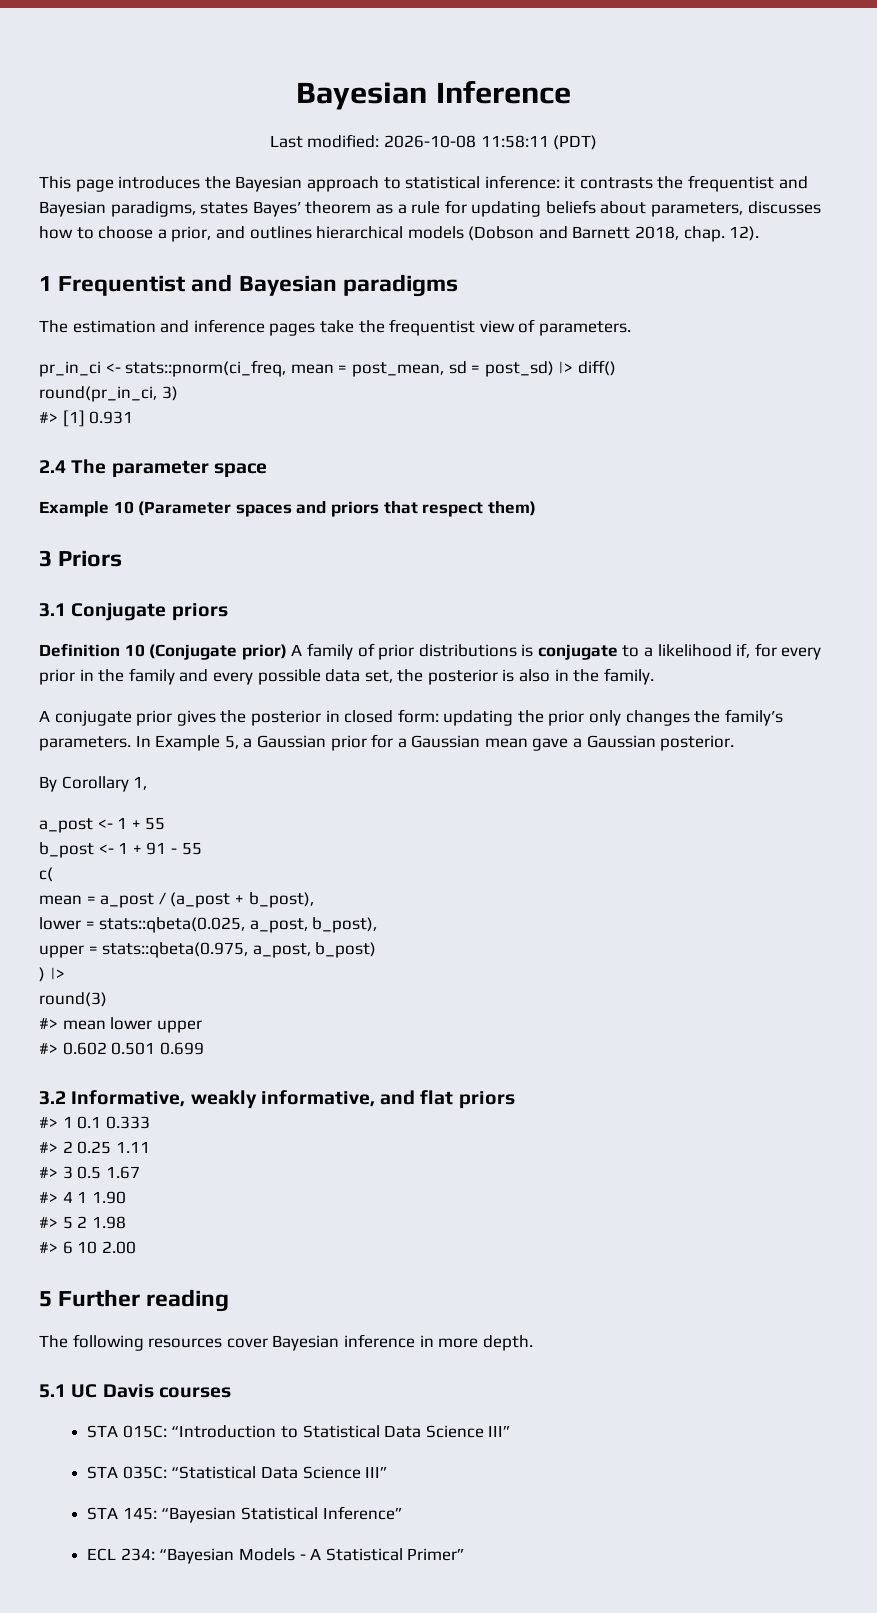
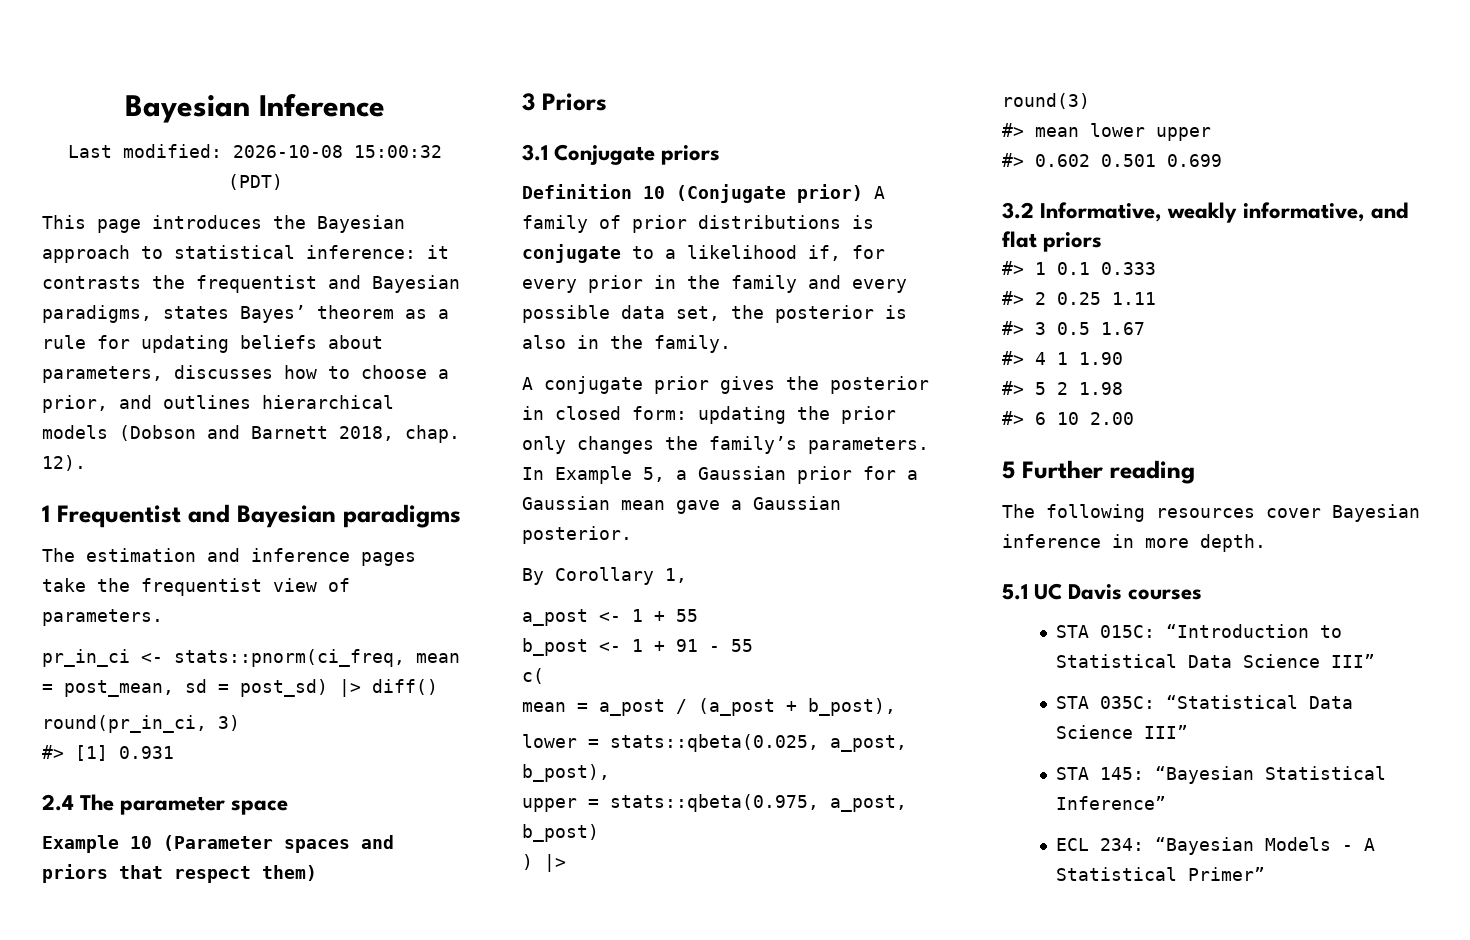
[480,135,549,148] 11:58:11 -> [354,145,442,158] 15:00:32

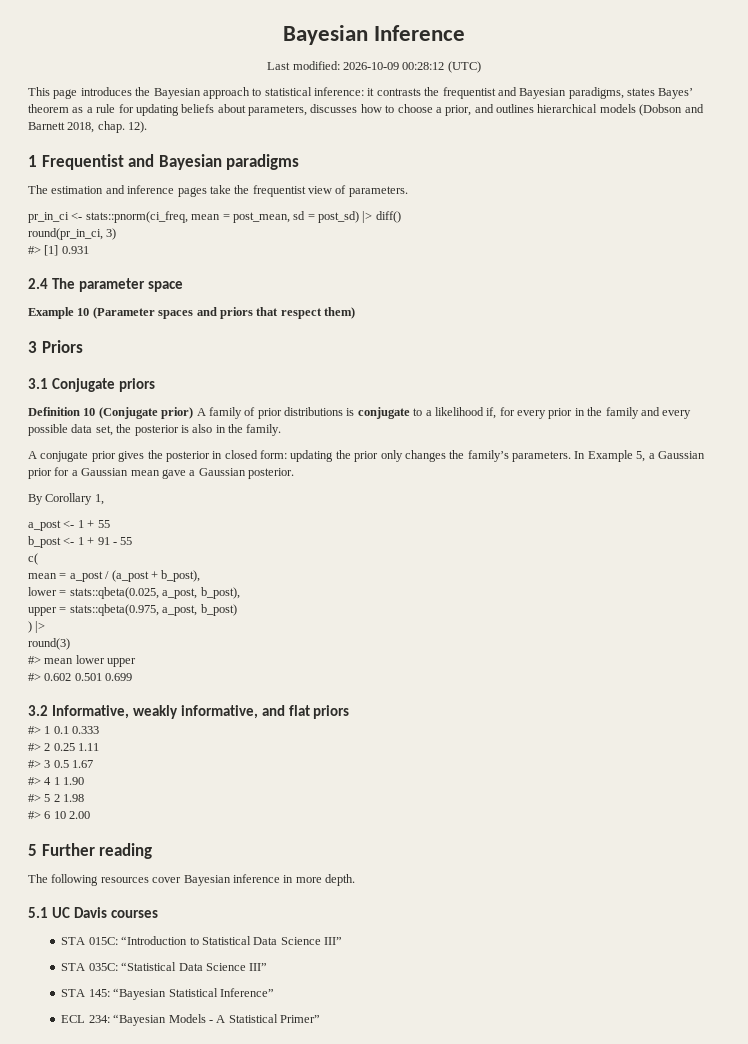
[233,145,442,158] [227,174,283,190] 2026-10-08 15:00:32 (PDT) -> [343,61,481,73] 2026-10-09 00:28:12 (UTC)

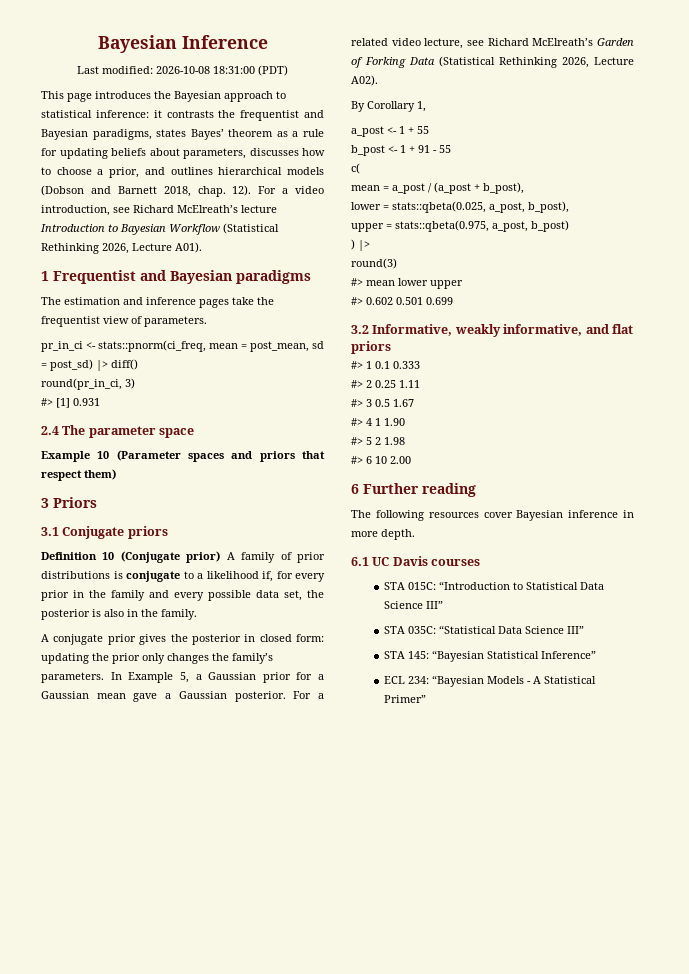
[343,61,481,73] 2026-10-09 00:28:12 (UTC) -> [156,65,288,76] 2026-10-08 18:31:00 (PDT)
(148, 127) none -> [258,186,324,194] [41,205,277,216] [40,223,279,235] [41,242,202,254] For a video introduction, see Richard McElreath’s lecture Introduction to Bayesian Workflow (Statistical Rethinking 2026, Lecture A01).
(294, 473) none -> [293,691,325,699] [351,38,634,49] [351,56,634,68] [351,75,378,86] For a related video lecture, see Richard McElreath’s Garden of Forking Data (Statistical Rethinking 2026, Lecture A02).
[28,844,37,856] 5 -> [351,484,359,494] 6
[28,907,48,918] 5.1 -> [351,557,369,566] 6.1

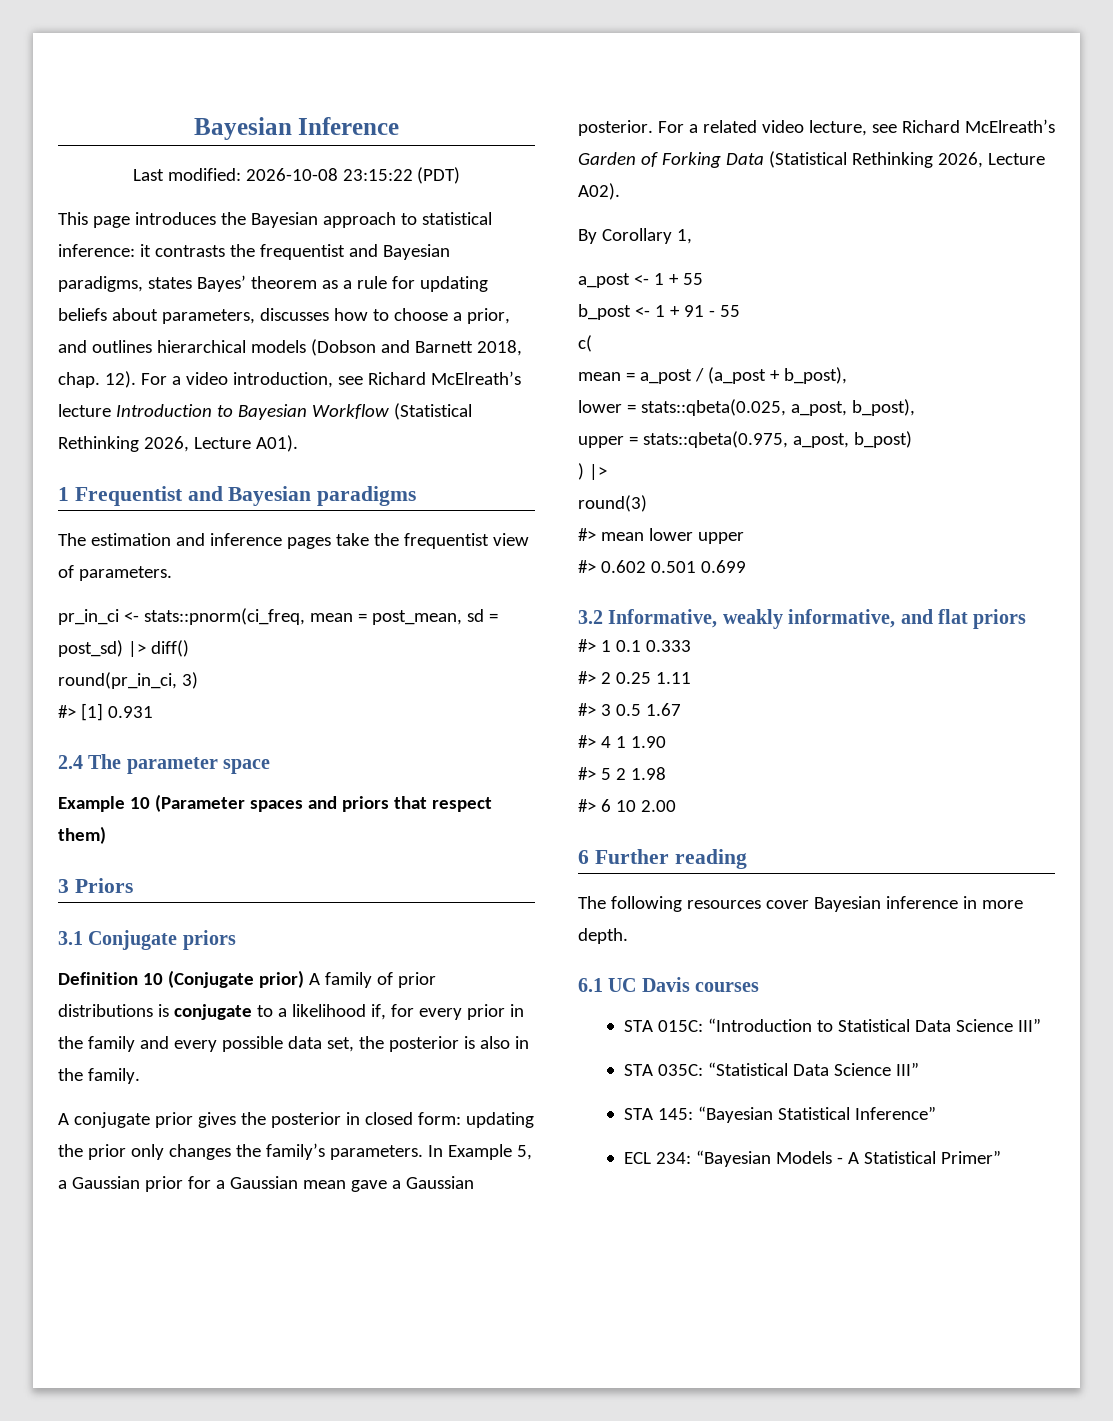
[213,66,255,74] 18:31:00 -> [342,169,413,181] 23:15:22

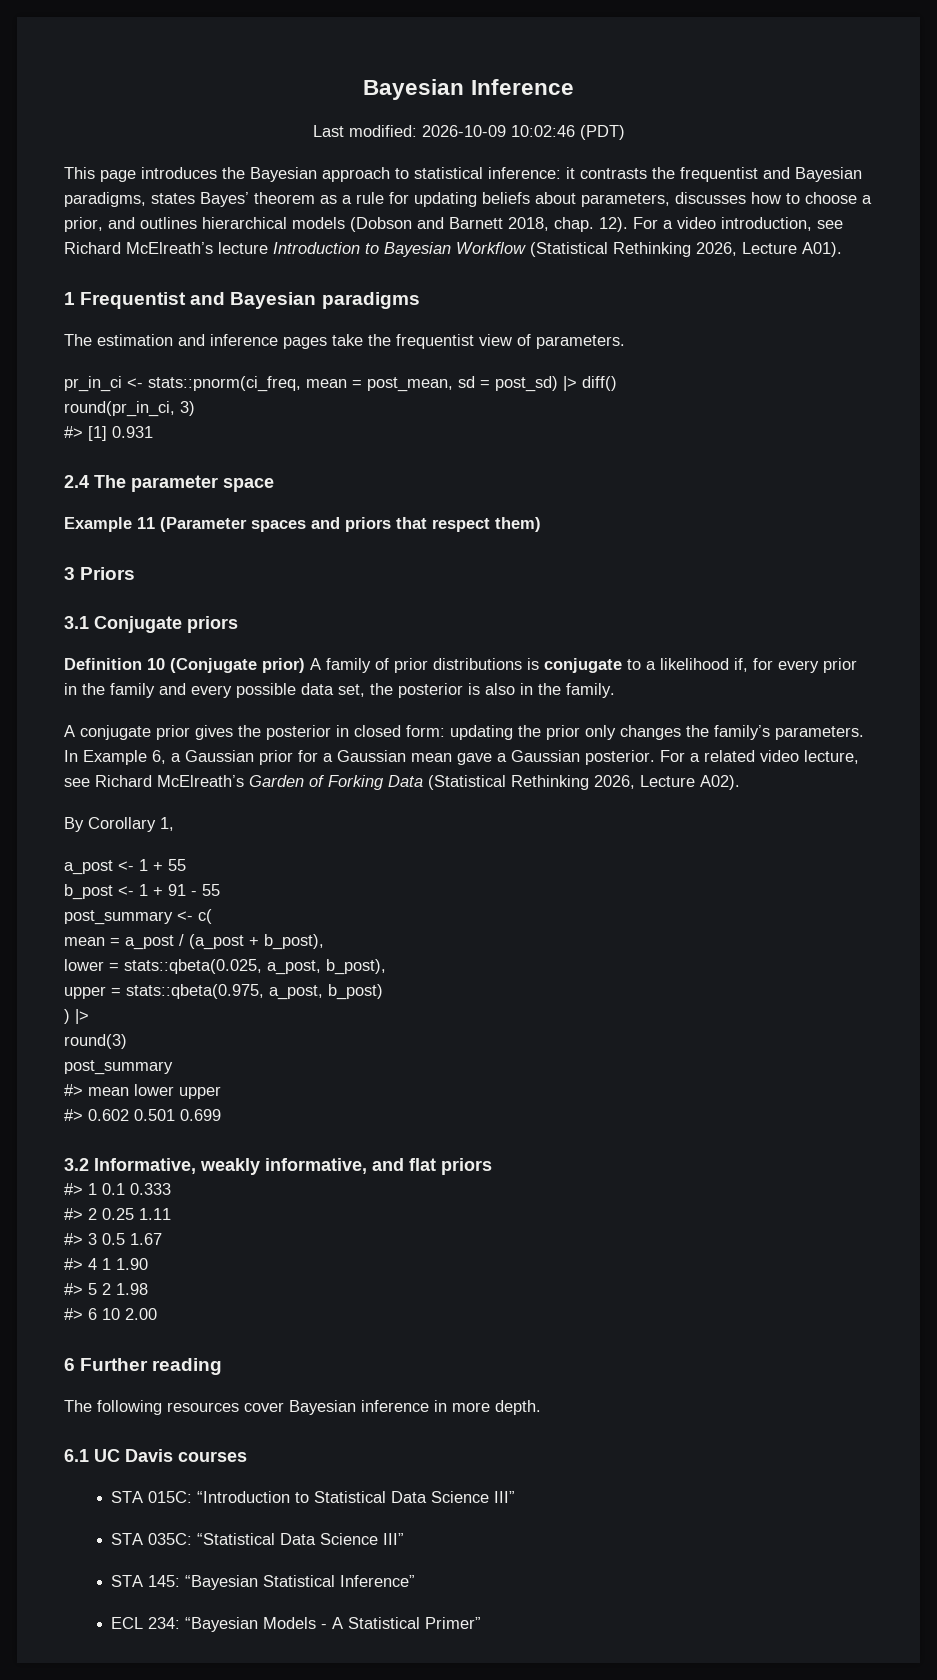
[245,168,413,181] 2026-10-08 23:15:22 -> [421,125,575,137] 2026-10-09 10:02:46
[129,797,150,809] 10 -> [137,517,155,529] 11
[516,1145,532,1160] 5, -> [152,750,166,764] 6,
(740, 311) none -> [64,910,193,925] post_summary <-
(647, 503) none -> [64,1060,173,1075] // post_summary

